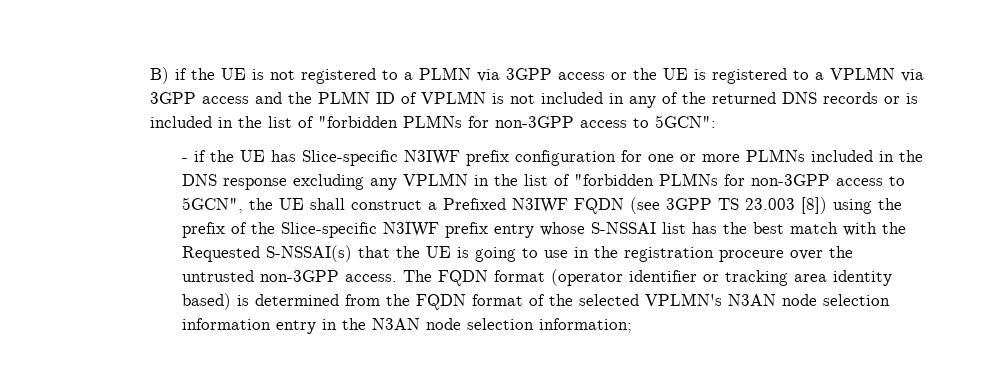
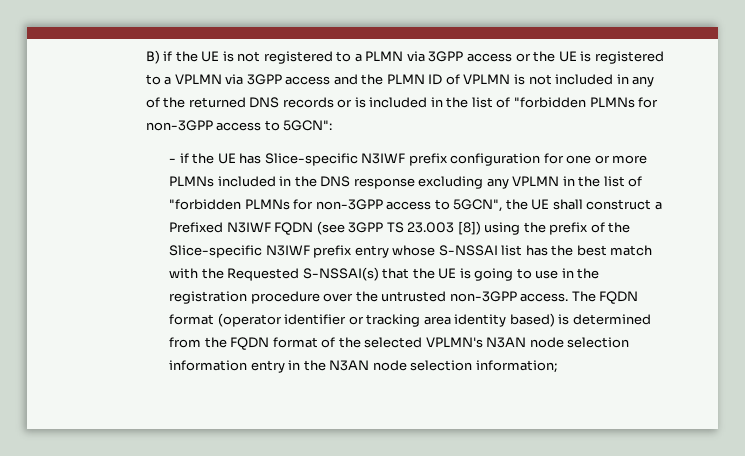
[719,250,785,262] proceure -> [250,291,320,304] procedure

